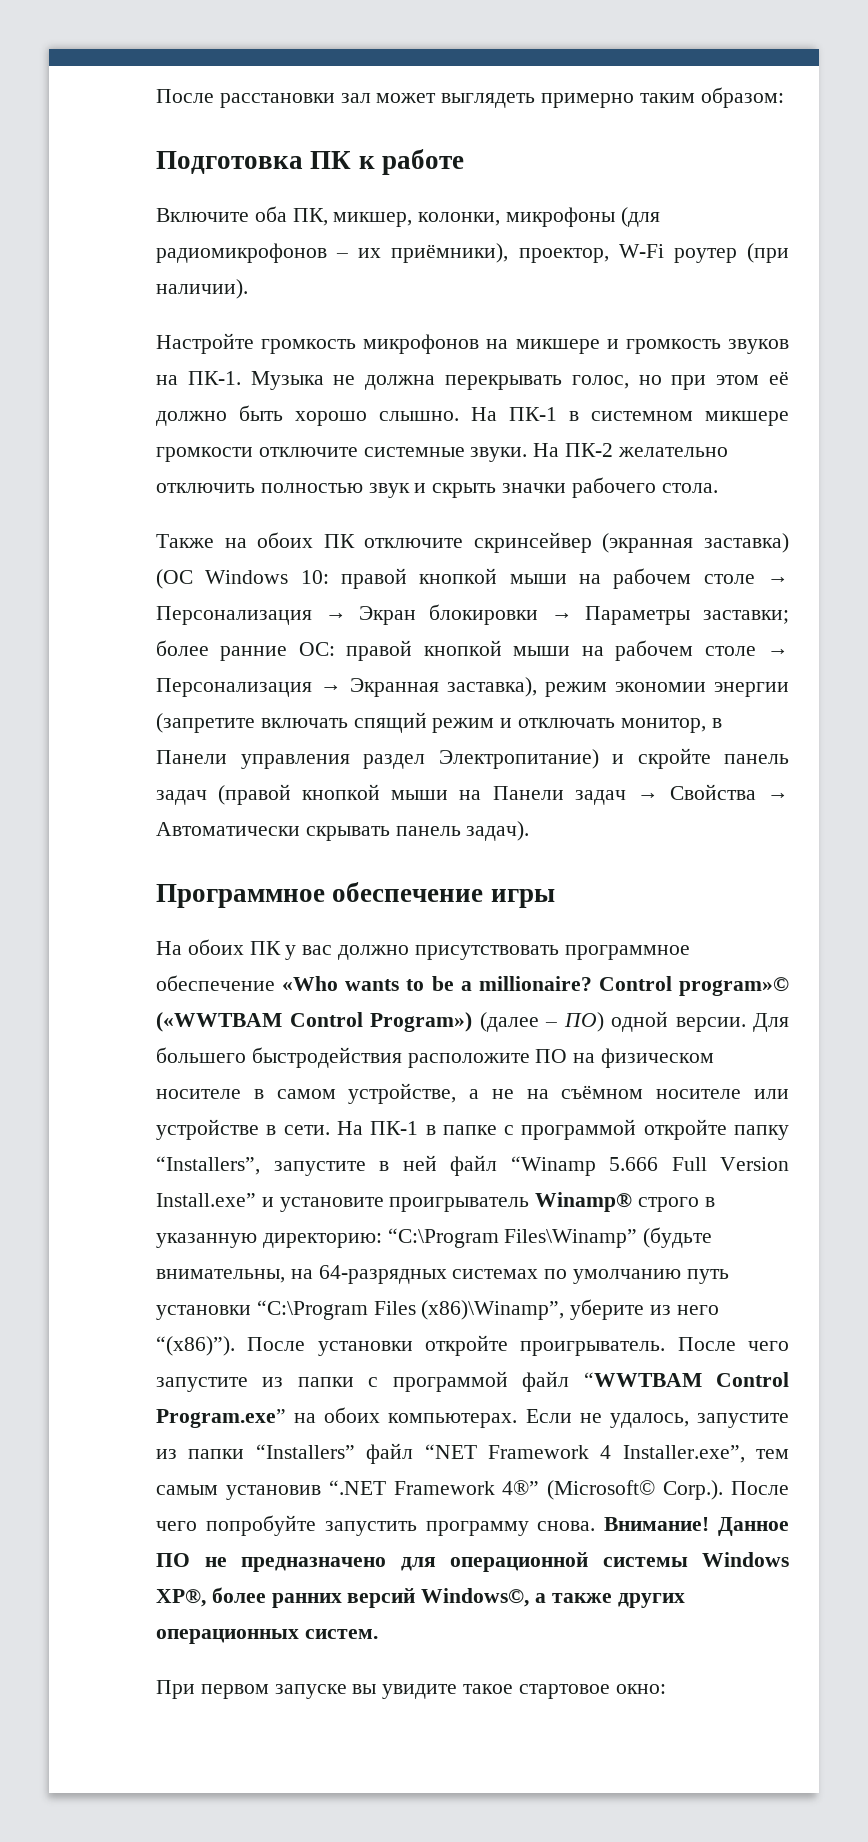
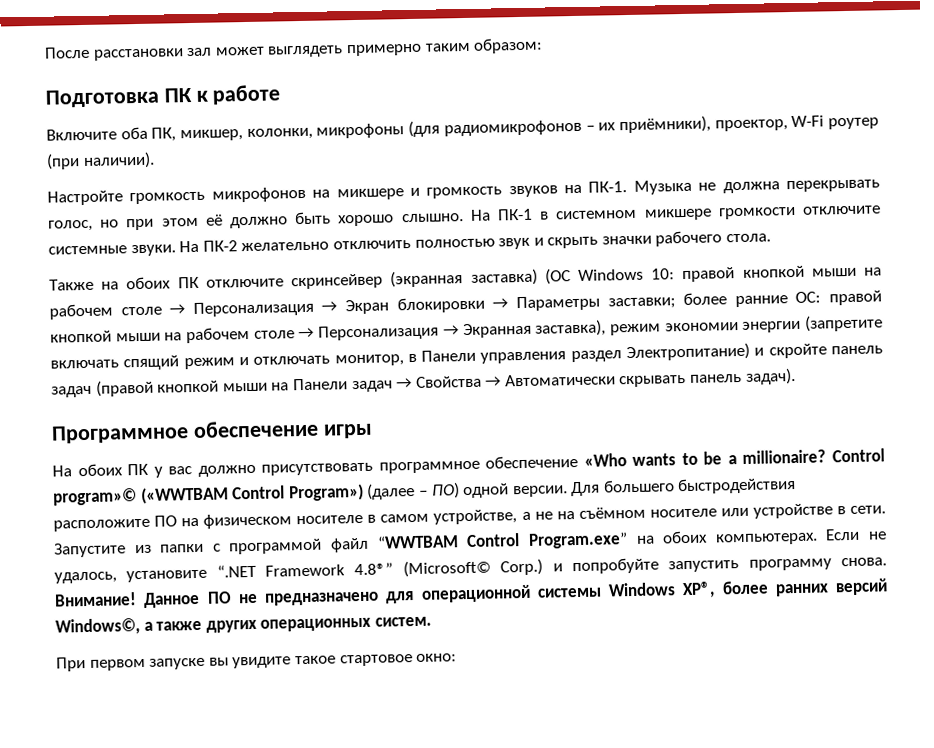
[336,1119,789,1140] [156,1155,789,1176] [156,1192,715,1212] [156,1227,713,1248] [156,1265,729,1284] [156,1299,719,1320] [156,1335,789,1356] [156,1377,248,1392] На ПК-1 в папке с программой откройте папку “Installers”, запустите в ней файл “Winamp 5.666 Full Version Install.exe” и установите проигрыватель Winamp® строго в указанную директорию: “C:\Program Files\Winamp” (будьте внимательны, на 64-разрядных системах по умолчанию путь установки “C:\Program Files (x86)\Winamp”, уберите из него “(x86)”). После установки откройте проигрыватель. После чего запустите -> [54,542,126,558] Запустите
[697,1413,789,1428] [156,1443,789,1464] [156,1480,789,1500] [156,1521,197,1531] запустите из папки “Installers” файл “NET Framework 4 Installer.exe”, тем самым установив “.NET Framework 4®” (Microsoft© Corp.). После чего -> [126,558,563,583] установите “.NET Framework 4.8®” (Microsoft© Corp.) и

